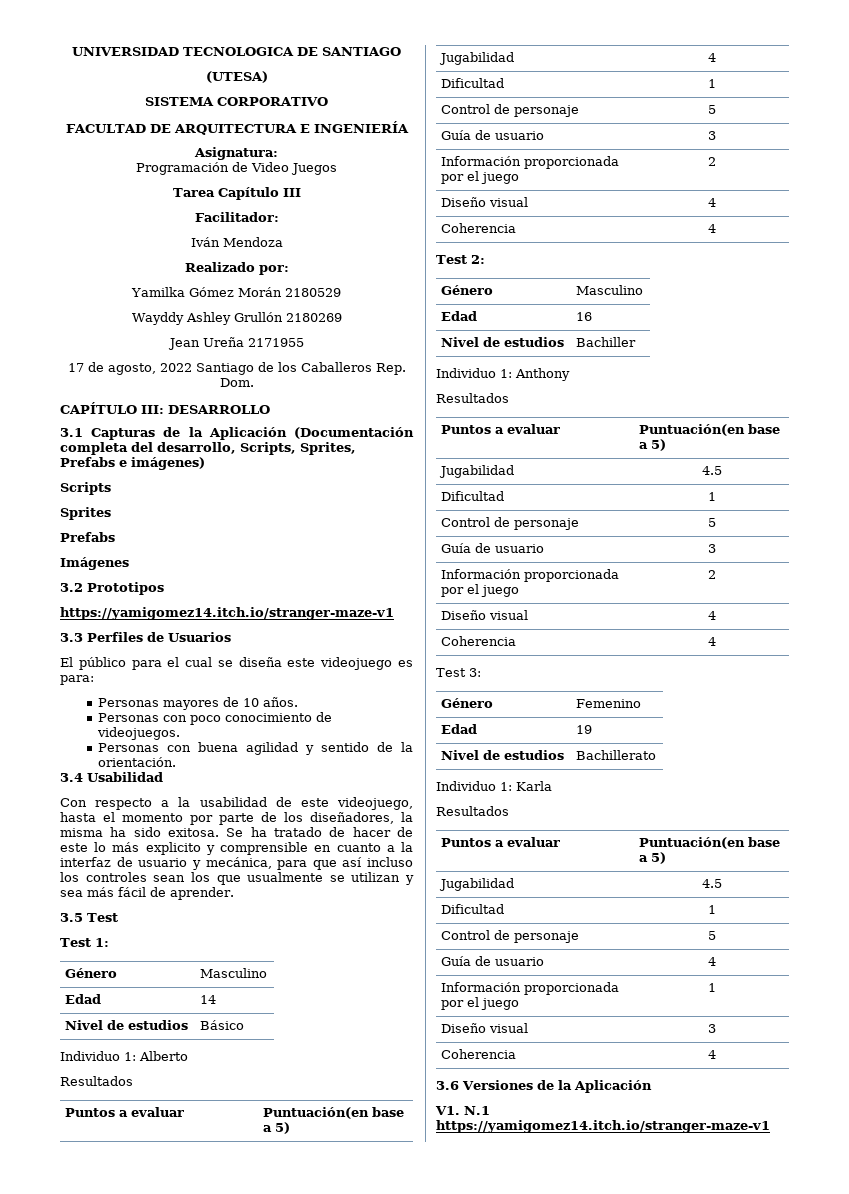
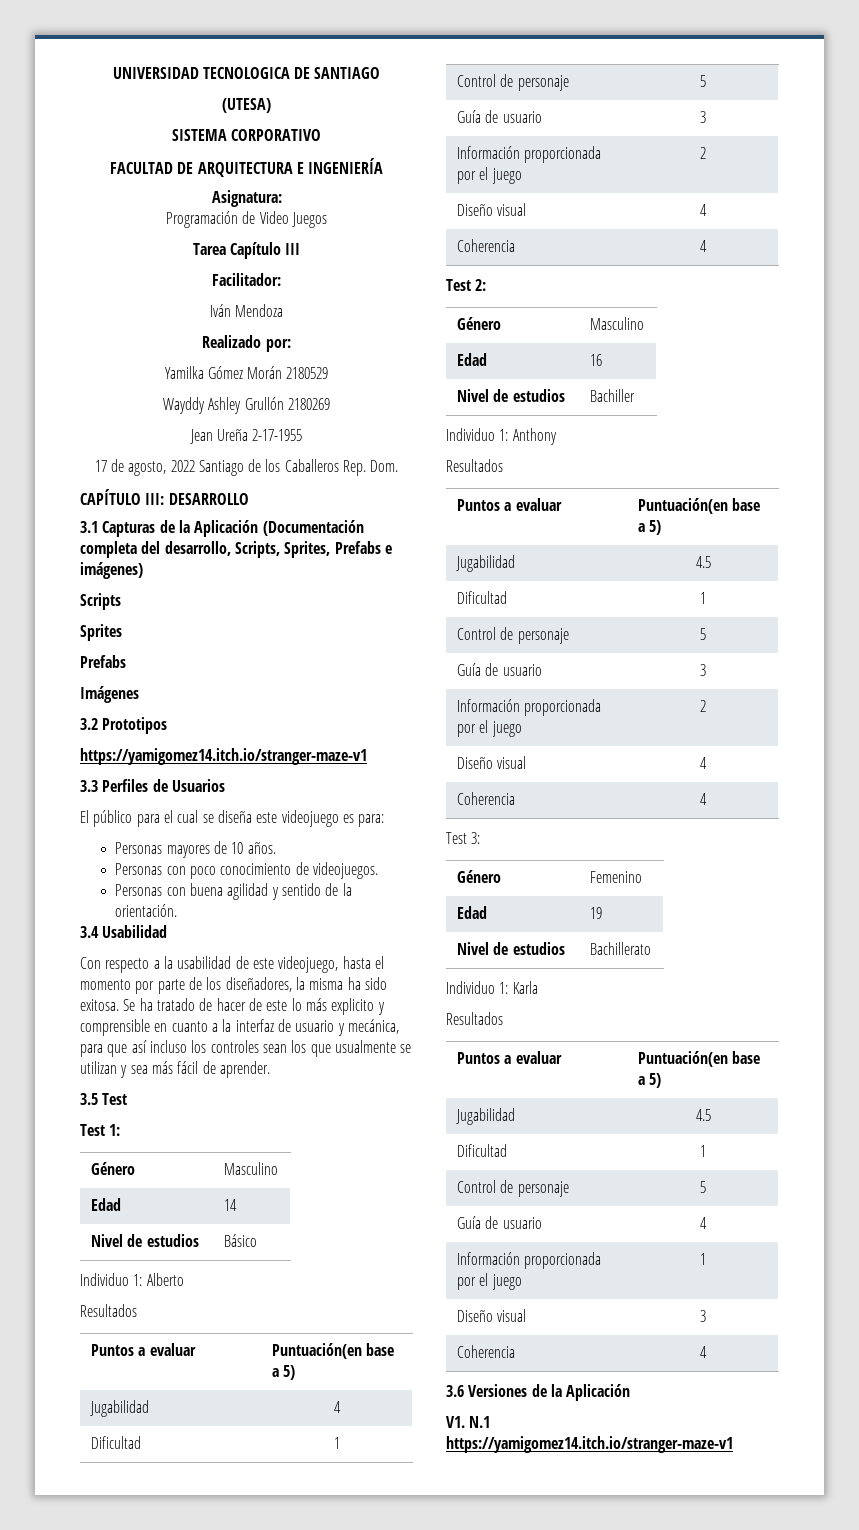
[247,338,304,347] 2171955 -> [252,429,303,441] 2-17-1955

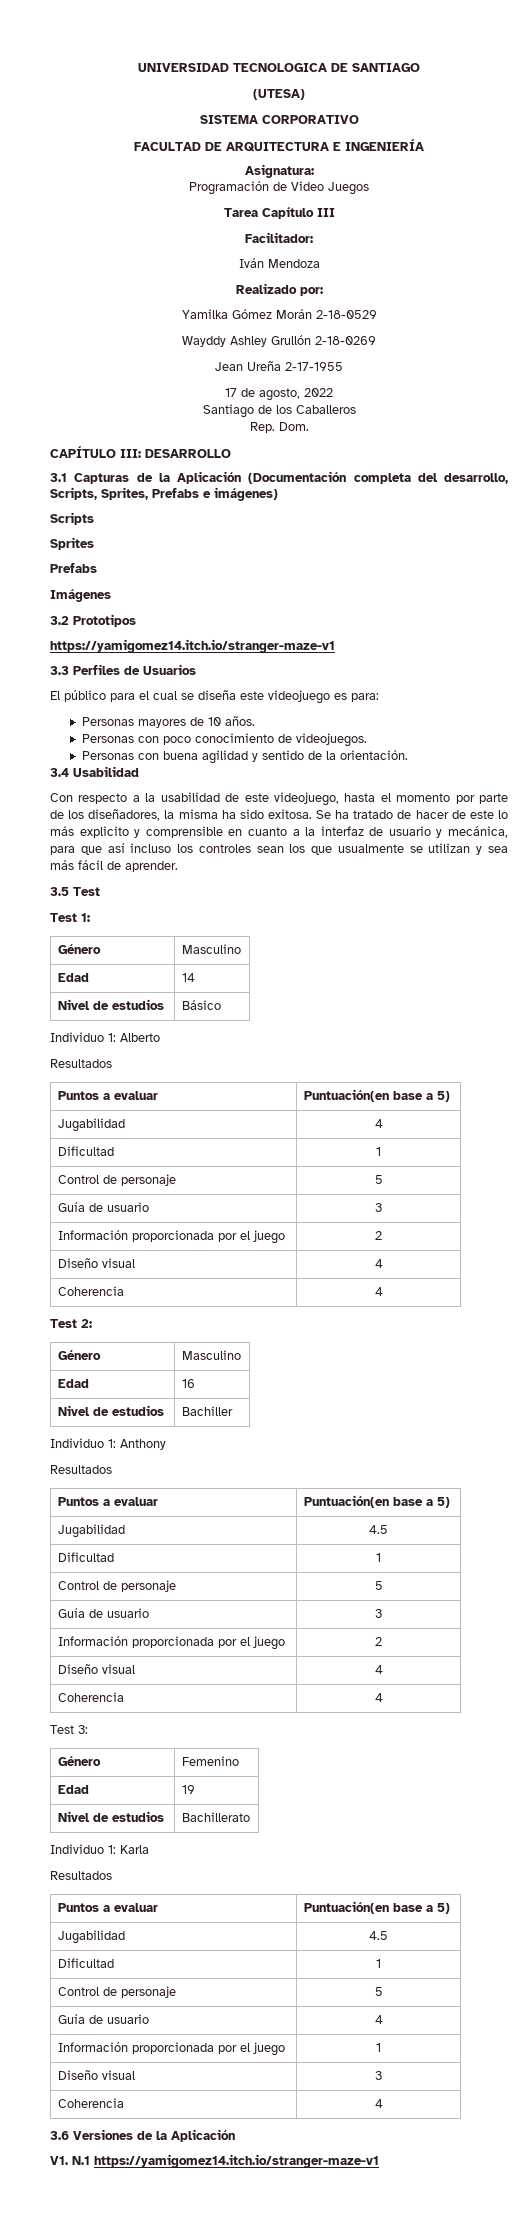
[286,367,329,379] 2180529 -> [315,310,377,319] 2-18-0529
[287,398,330,410] 2180269 -> [315,336,376,345] 2-18-0269
(195, 466) none -> (333, 392) //
(339, 465) none -> (356, 409) //

